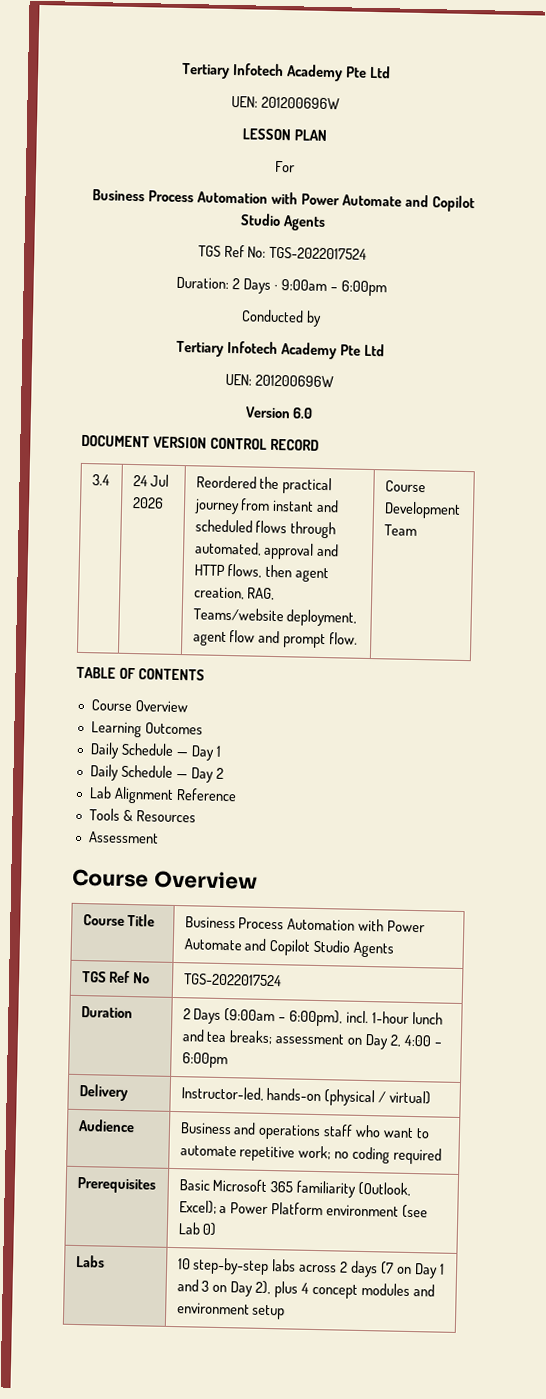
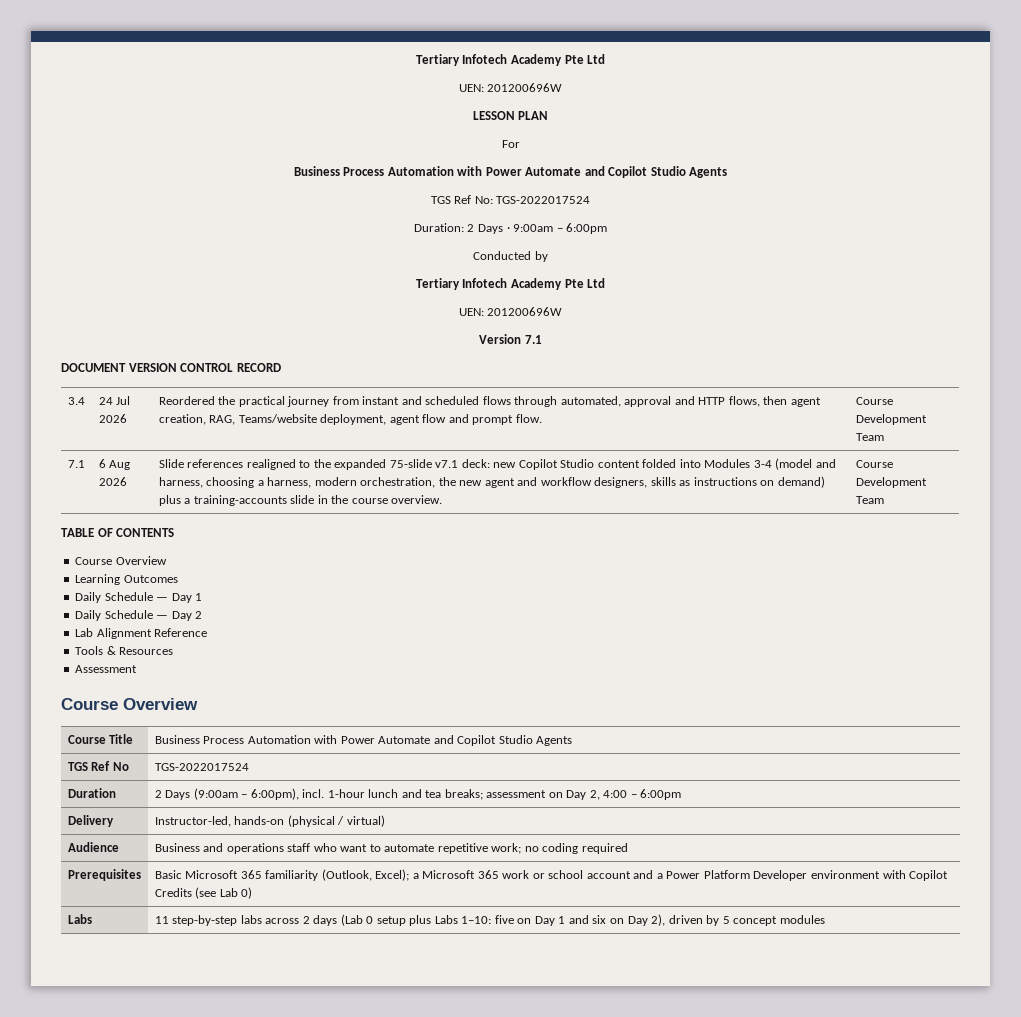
[292,407,314,419] 6.0 -> [524,335,542,344] 7.1
(417, 530) none -> [67,460,85,468] [98,459,131,470] [98,477,127,486] [158,458,836,470] [158,476,825,488] [158,495,443,506] [855,460,893,468] [855,477,927,488] [855,496,884,504] // 7.1 | 6 Aug 2026 | Slide references realigned to the expanded 75-slide v7.1 deck: new Copilot Studio content folded into Modules 3-4 (model and harness, choosing a harness, modern orchestration, the new agent and workflow designers, skills as instructions on demand) plus a training-accounts slide in the course overview. | Course Development Team
[230,1202,400,1217] Power Platform environment -> [422,870,949,881] [154,888,192,897] Microsoft 365 work or school account and a Power Platform Developer environment with Copilot Credits
[177,1258,191,1270] 10 -> [154,916,169,924] 11
[380,1261,395,1275] (7 -> [340,914,514,926] (Lab 0 setup plus Labs 1–10: five
[201,1280,210,1292] 3 -> [592,915,607,924] six
[274,1281,435,1299] [176,1302,286,1320] plus 4 concept modules and environment setup -> [668,915,825,926] driven by 5 concept modules

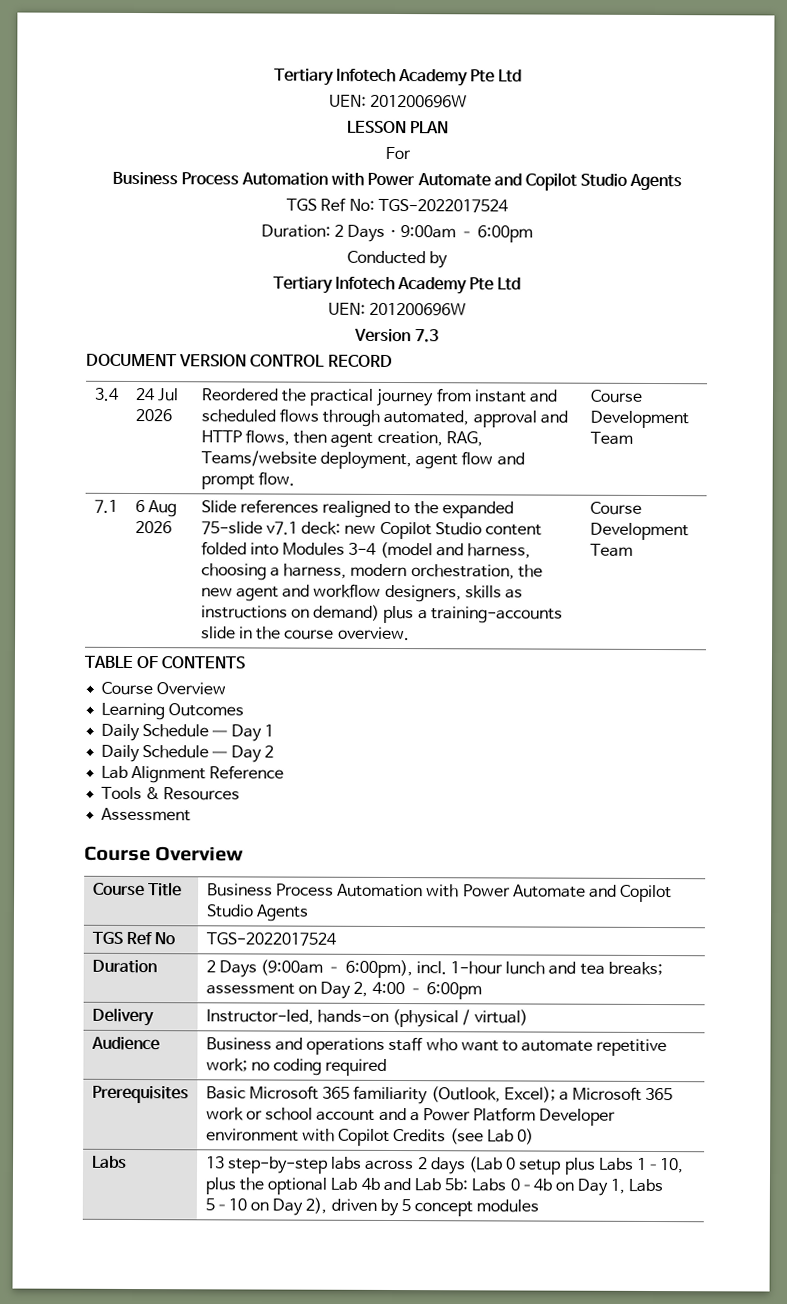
[524,335,542,344] 7.1 -> [414,329,439,343] 7.3
[154,916,169,924] 11 -> [205,1156,225,1169] 13
[461,915,607,926] 1–10: five on Day 1 and six -> [636,1157,684,1174] [204,1177,664,1196] [204,1198,247,1211] 1–10, plus the optional Lab 4b and Lab 5b: Labs 0–4b on Day 1, Labs 5–10

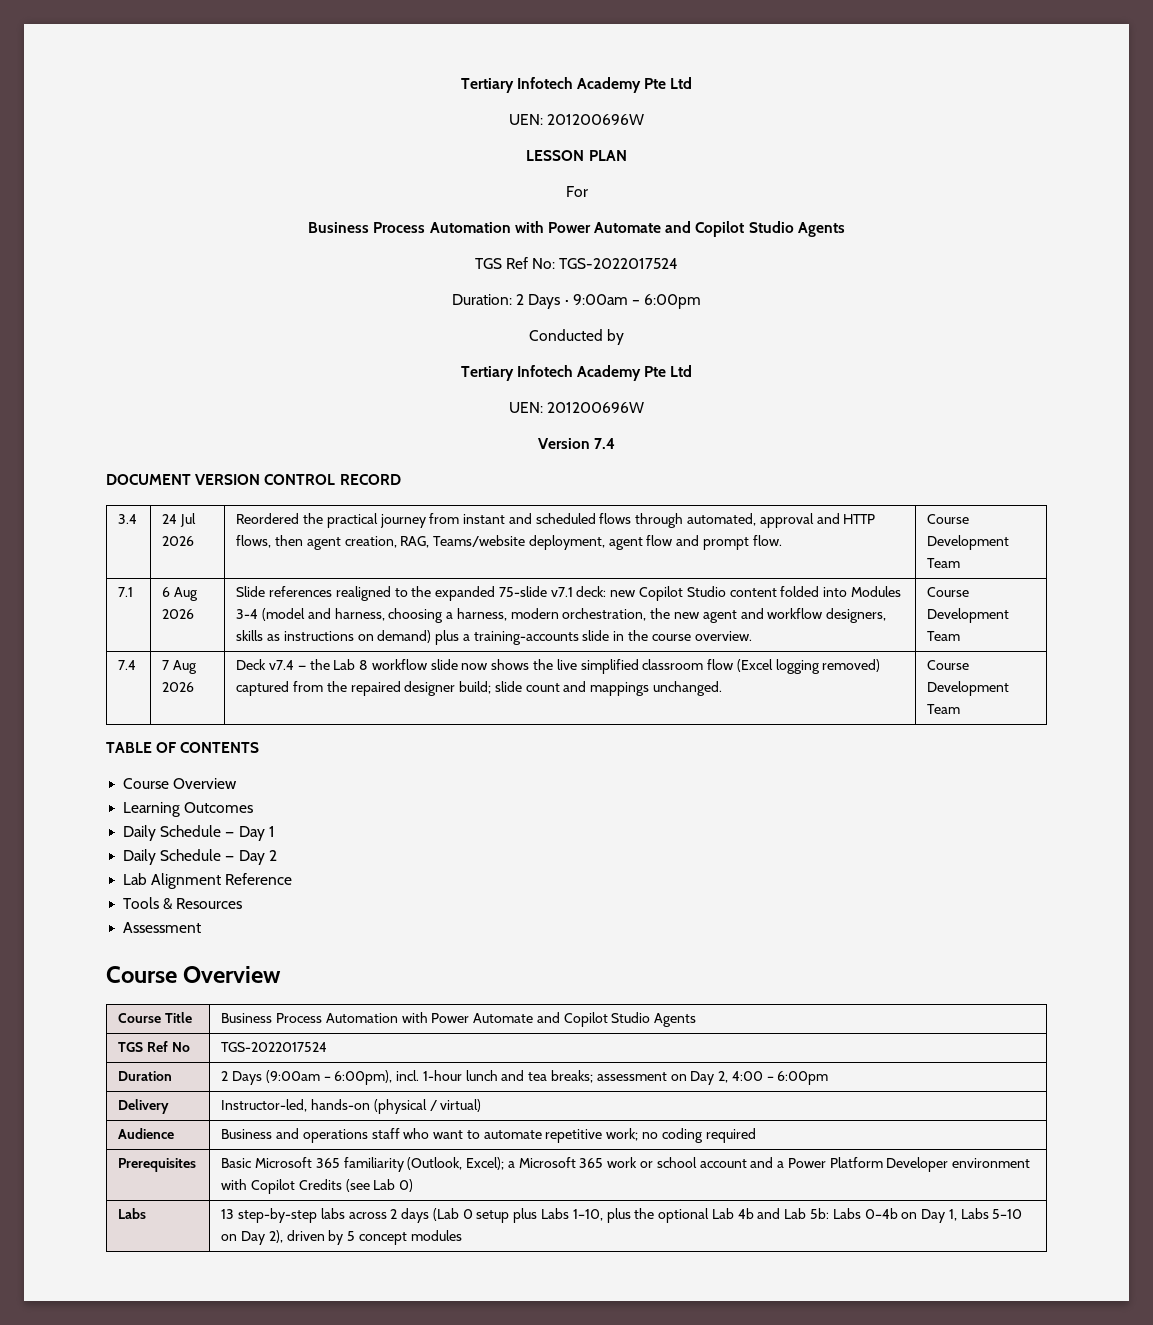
[414,329,439,343] 7.3 -> [594,438,616,449] 7.4
(633, 550) none -> [118,660,137,670] [162,660,197,674] [162,682,195,692] [236,659,881,674] [236,681,722,696] [927,660,970,670] [927,681,1010,696] [927,704,961,714] // 7.4 | 7 Aug 2026 | Deck v7.4 — the Lab 8 workflow slide now shows the live simplified classroom flow (Excel logging removed) captured from the repaired designer build; slide count and mappings unchanged. | Course Development Team

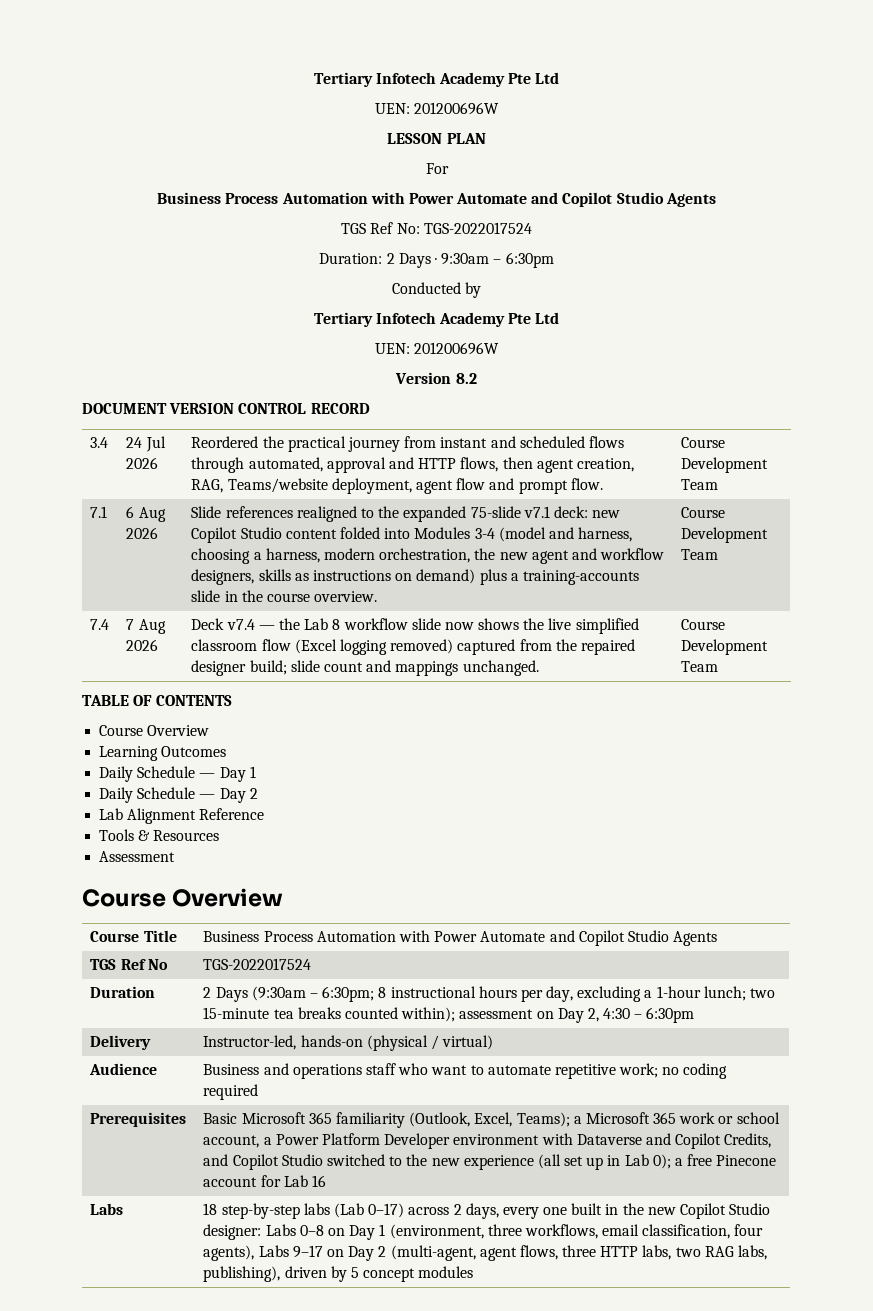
[572,294,702,309] 9:00am – 6:00pm -> [441,252,554,268] 9:30am – 6:30pm
[594,438,616,449] 7.4 -> [455,373,477,384] 8.2
[265,1070,593,1085] (9:00am – 6:00pm), incl. 1-hour lunch and tea breaks; -> [251,986,776,1002] [203,1007,456,1022] (9:30am – 6:30pm; 8 instructional hours per day, excluding a 1-hour lunch; two 15-minute tea breaks counted within);
[731,1071,829,1085] 4:00 – 6:00pm -> [603,1007,695,1023] 4:30 – 6:30pm
[466,1157,505,1170] Excel); -> [474,1112,570,1127] Excel, Teams);
[699,1157,774,1168] account and -> [203,1135,260,1148] account,
[250,1179,414,1194] Copilot Credits (see Lab 0) -> [576,1133,772,1149] [203,1154,777,1170] [203,1175,326,1187] Dataverse and Copilot Credits, and Copilot Studio switched to the new experience (all set up in Lab 0); a free Pinecone account for Lab 16
[221,1209,235,1219] 13 -> [203,1203,218,1215] 18
[348,1208,1023,1223] [221,1230,283,1245] across 2 days (Lab 0 setup plus Labs 1–10, plus the optional Lab 4b and Lab 5b: Labs 0–4b on Day 1, Labs 5–10 on Day 2), -> [333,1203,771,1219] [203,1224,764,1240] [203,1245,768,1261] [203,1266,281,1282] (Lab 0–17) across 2 days, every one built in the new Copilot Studio designer: Labs 0–8 on Day 1 (environment, three workflows, email classification, four agents), Labs 9–17 on Day 2 (multi-agent, agent flows, three HTTP labs, two RAG labs, publishing),

